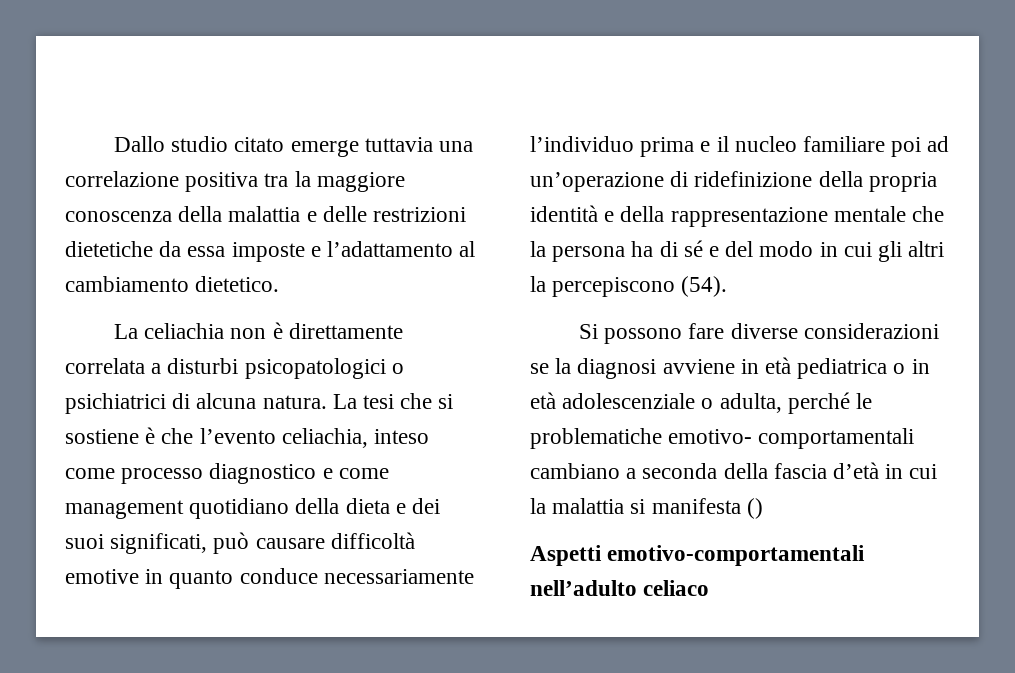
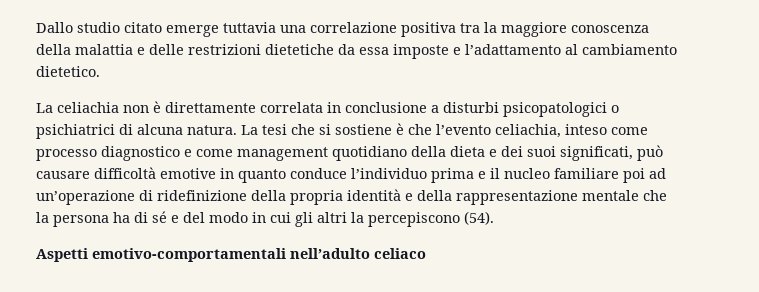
(145, 366) none -> [327,102,427,113] in conclusione
[323,569,474,584] necessariamente -> (347, 173) none
[578,323,939,344] [530,357,930,379] [530,392,873,414] [530,428,915,449] [530,462,938,479] [530,498,763,519] // Si possono fare diverse considerazioni se la diagnosi avviene in età pediatrica o in età adolescenziale o adulta, perché le problematiche emotivo- comportamentali cambiano a seconda della fascia d’età in cui la malattia si manifesta () -> (494, 218) none

